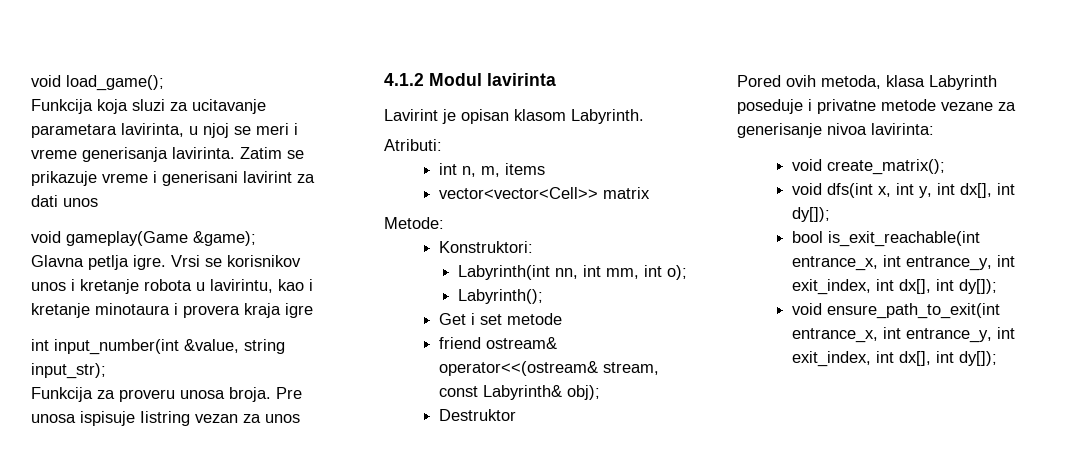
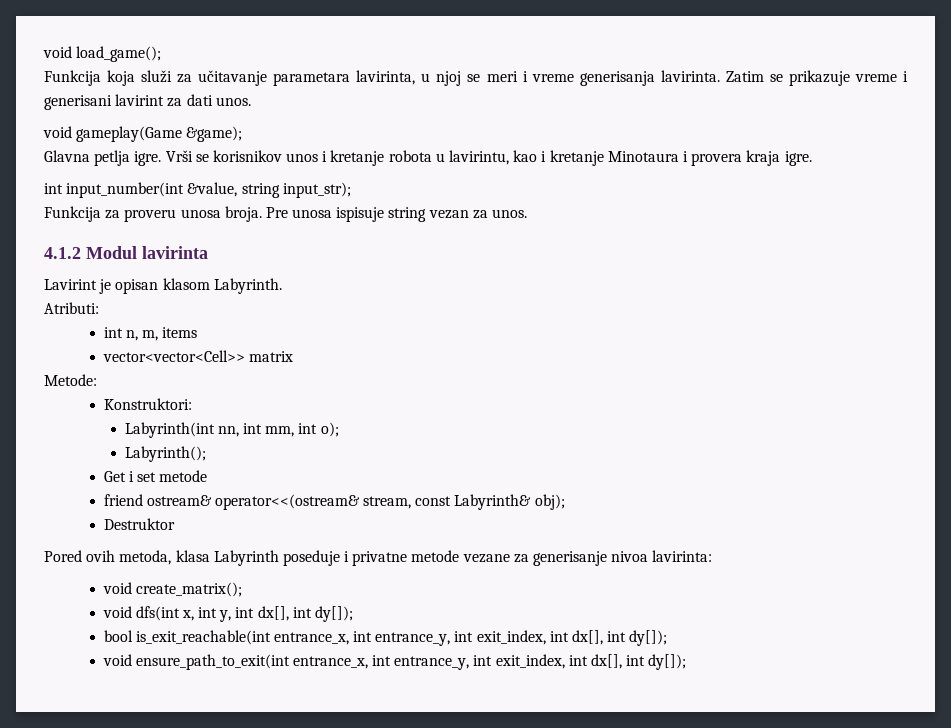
[132,99,266,114] sluzi za ucitavanje -> [141,70,268,86] služi za učitavanje
[63,198,98,207] unos -> [215,97,251,106] unos.
[171,255,200,267] Vrsi -> [165,150,193,162] Vrši
[95,303,170,315] minotaura -> [607,151,679,162] Minotaura
[285,303,313,318] igre -> [784,151,812,166] igre.
[140,411,190,426] Iistring -> [388,207,427,222] string
[265,414,300,423] unos -> [492,209,528,218] unos.

